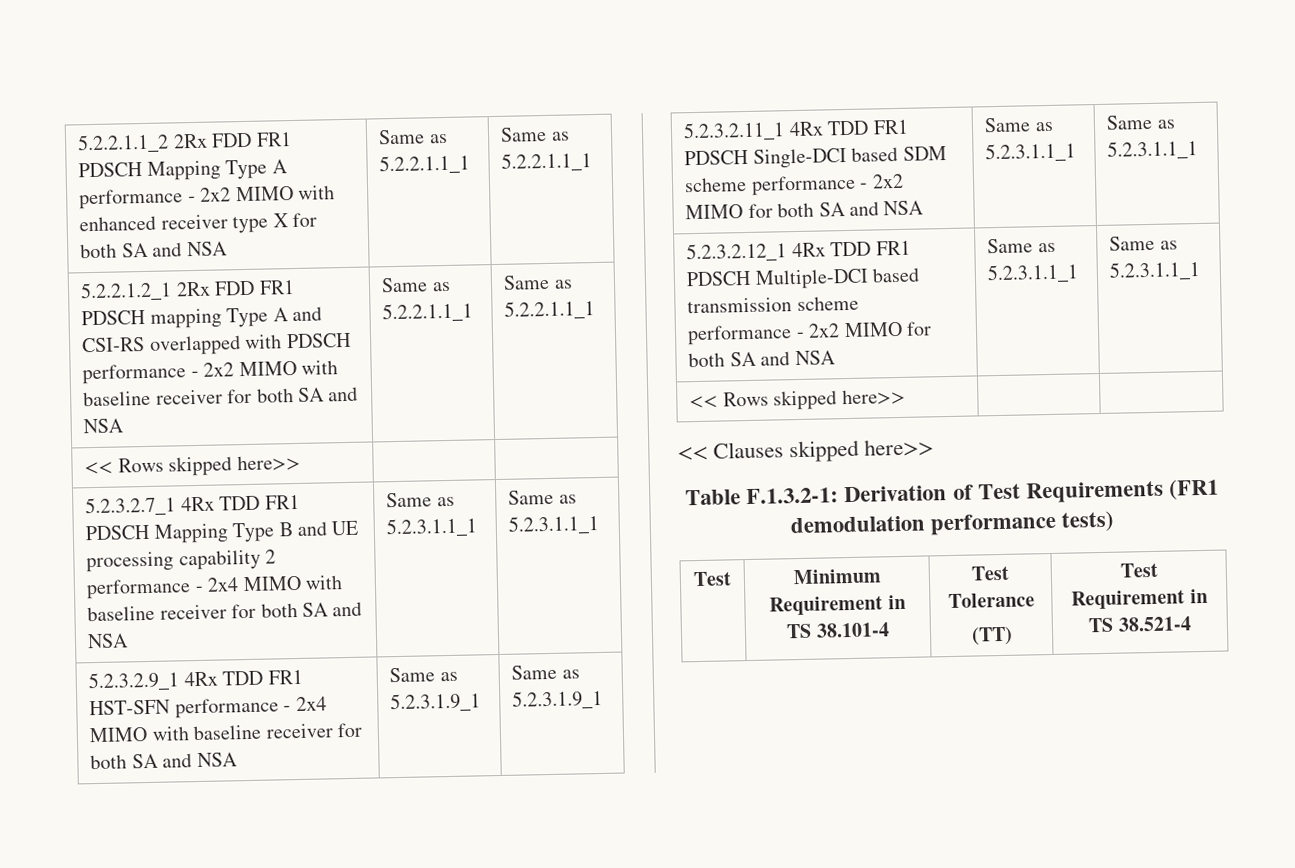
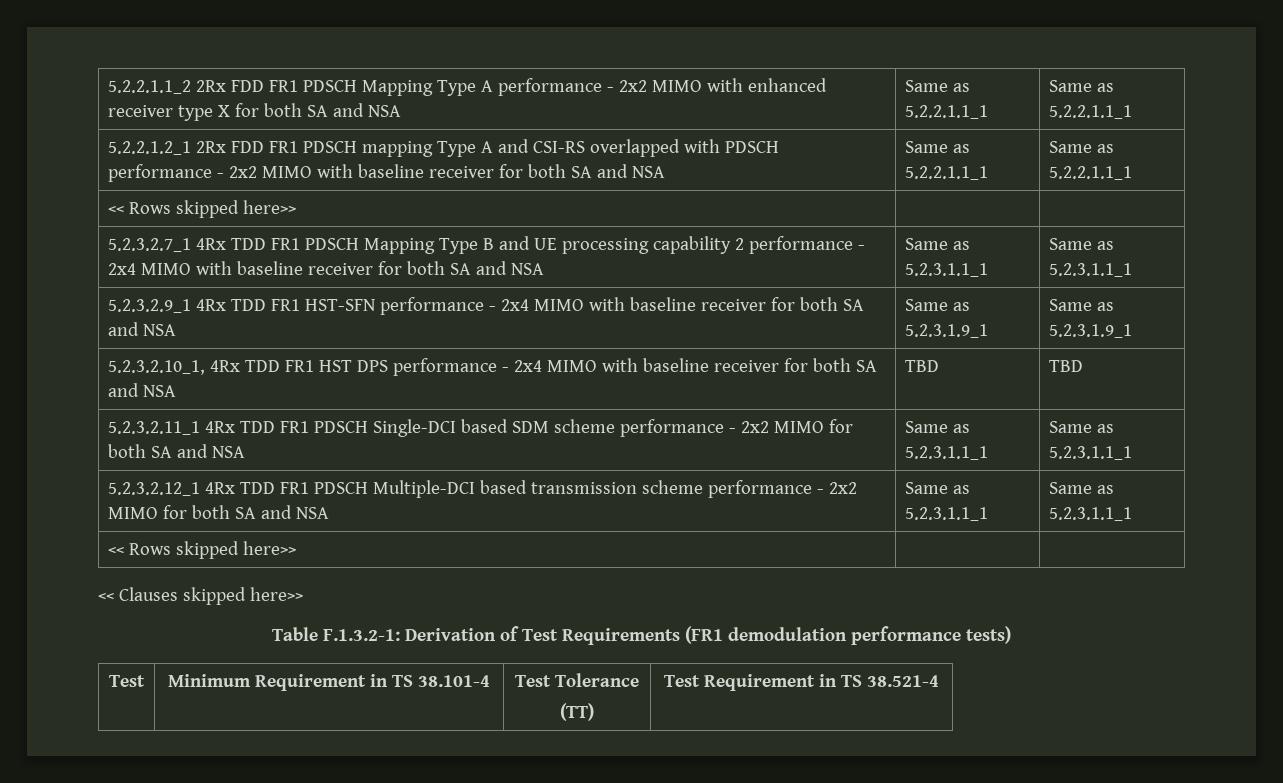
(604, 699) none -> [108,358,878,376] [108,383,177,397] [905,360,940,372] [1049,360,1084,372] // 5.2.3.2.10_1, 4Rx TDD FR1 HST DPS performance - 2x4 MIMO with baseline receiver for both SA and NSA | TBD | TBD

